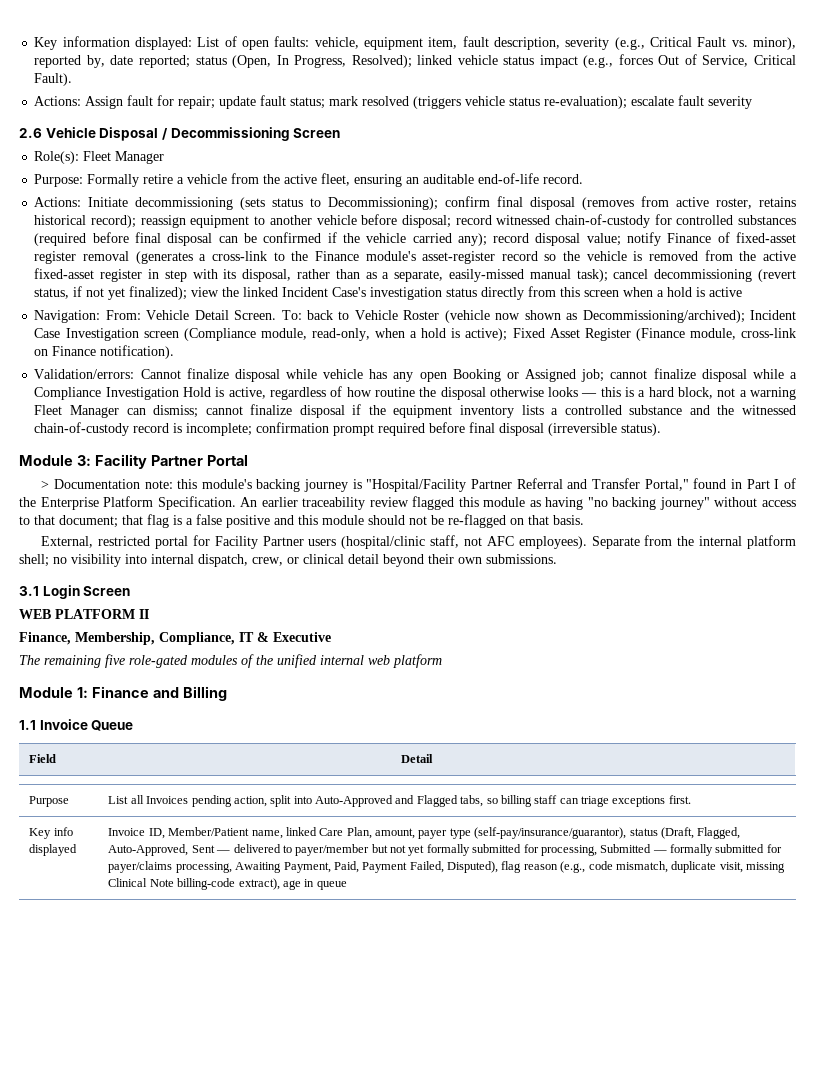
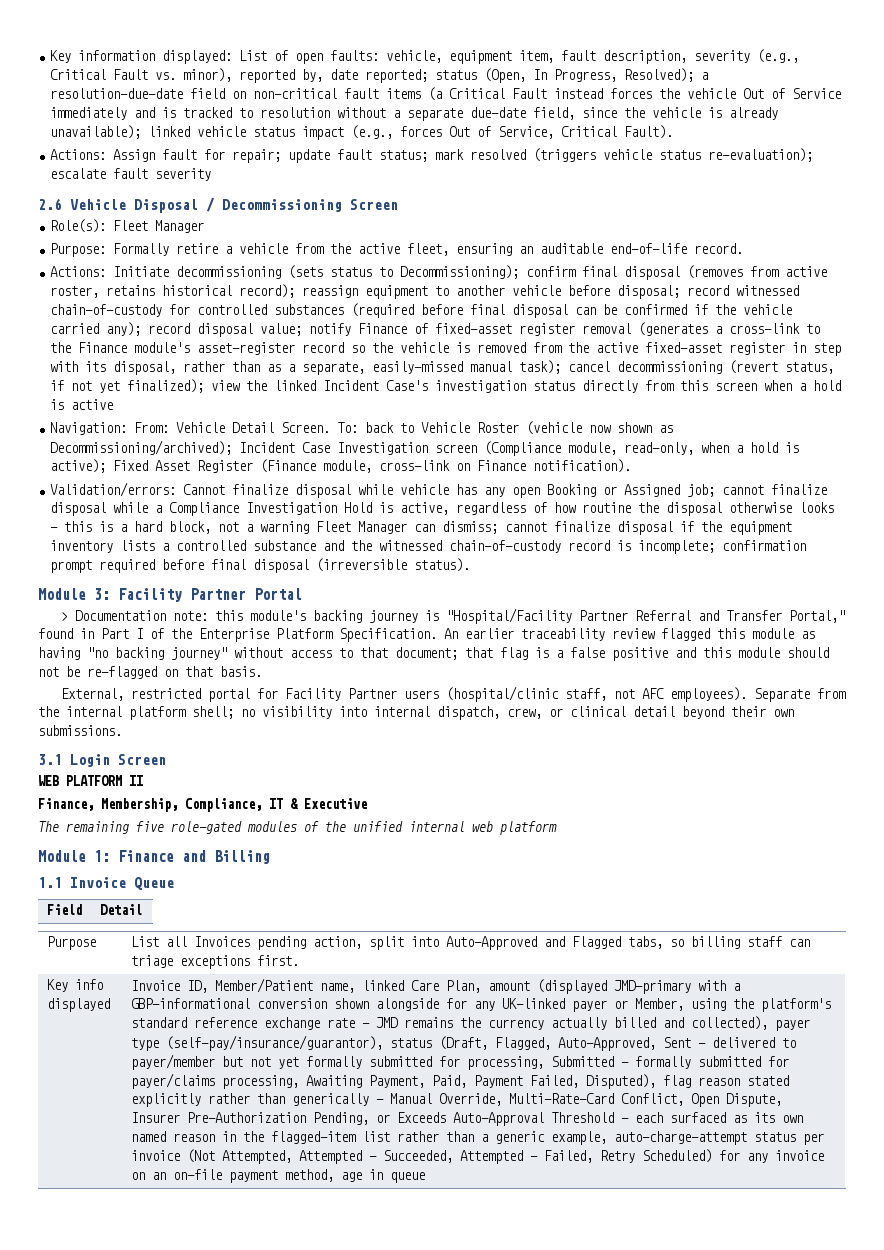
(412, 61) none -> [701,72,709,80] [50,87,842,101] [50,107,779,121] [50,125,142,139] a resolution-due-date field on non-critical fault items (a Critical Fault instead forces the vehicle Out of Service immediately and is tracked to resolution without a separate due-date field, since the vehicle is already unavailable);
[375,828,416,839] amount, -> [487,979,740,994] [130,998,831,1012] [130,1016,768,1030] amount (displayed JMD-primary with a GBP-informational conversion shown alongside for any UK-linked payer or Member, using the platform's standard reference exchange rate — JMD remains the currency actually billed and collected),
[560,861,786,873] [108,878,280,890] (e.g., code mismatch, duplicate visit, missing Clinical Note billing-code extract), -> [746,1075,789,1086] [130,1093,782,1107] [130,1112,803,1126] [130,1131,824,1145] [130,1149,824,1164] [130,1169,334,1183] stated explicitly rather than generically — Manual Override, Multi-Rate-Card Conflict, Open Dispute, Insurer Pre-Authorization Pending, or Exceeds Auto-Approval Threshold — each surfaced as its own named reason in the flagged-item list rather than a generic example, auto-charge-attempt status per invoice (Not Attempted, Attempted — Succeeded, Attempted — Failed, Retry Scheduled) for any invoice on an on-file payment method,

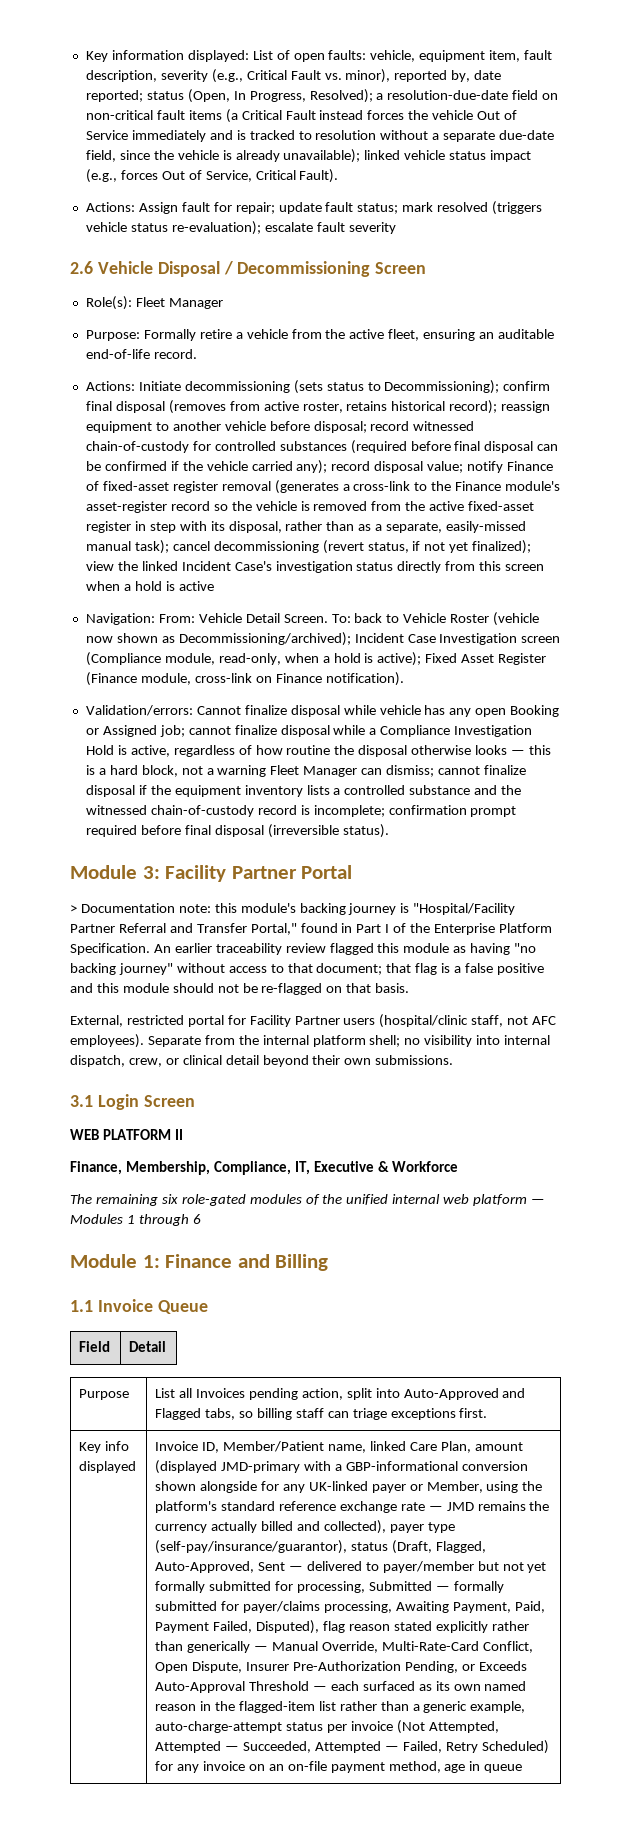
[269,798,367,809] IT & Executive -> [294,1161,459,1175] IT, Executive & Workforce
[136,821,164,832] five -> [161,1194,178,1204] six
(557, 828) none -> [531,1199,546,1204] [70,1214,201,1226] — Modules 1 through 6

